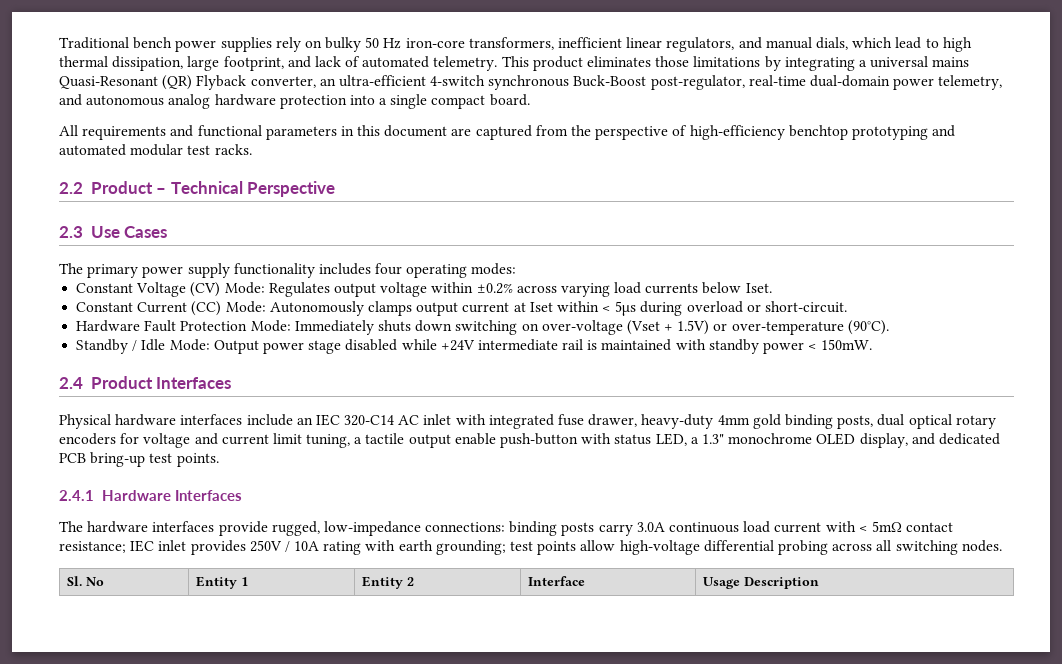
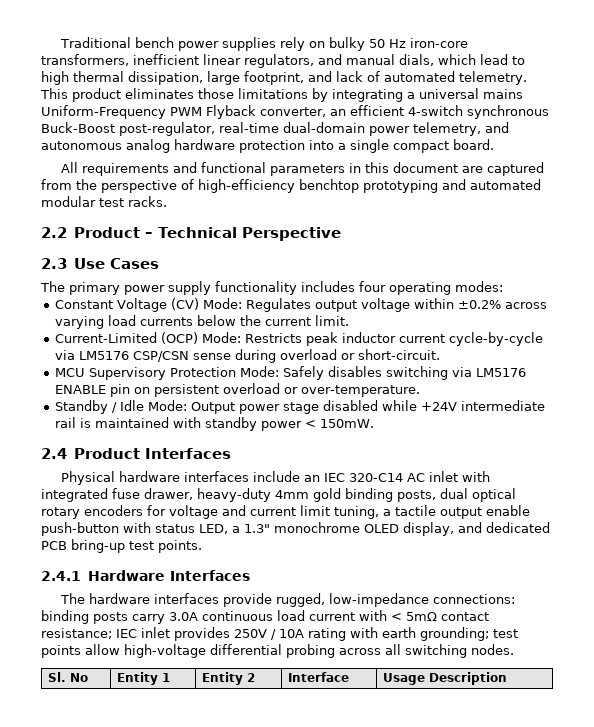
[59,75,193,90] Quasi-Resonant (QR) -> [41,105,202,119] Uniform-Frequency PWM
[338,75,426,87] ultra-efficient -> [350,105,404,116] efficient
[745,283,772,293] [76,301,848,316] [76,320,889,335] Iset. // Constant Current (CC) Mode: Autonomously clamps output current at Iset within < 5µs during overload or short-circuit. // Hardware Fault Protection Mode: Immediately shuts down switching on over-voltage (Vset + 1.5V) or over-temperature (90°C). -> [240,315,350,326] [55,332,544,346] [55,349,441,363] [55,366,527,380] [55,383,421,397] the current limit. // Current-Limited (OCP) Mode: Restricts peak inductor current cycle-by-cycle via LM5176 CSP/CSN sense during overload or short-circuit. // MCU Supervisory Protection Mode: Safely disables switching via LM5176 ENABLE pin on persistent overload or over-temperature.

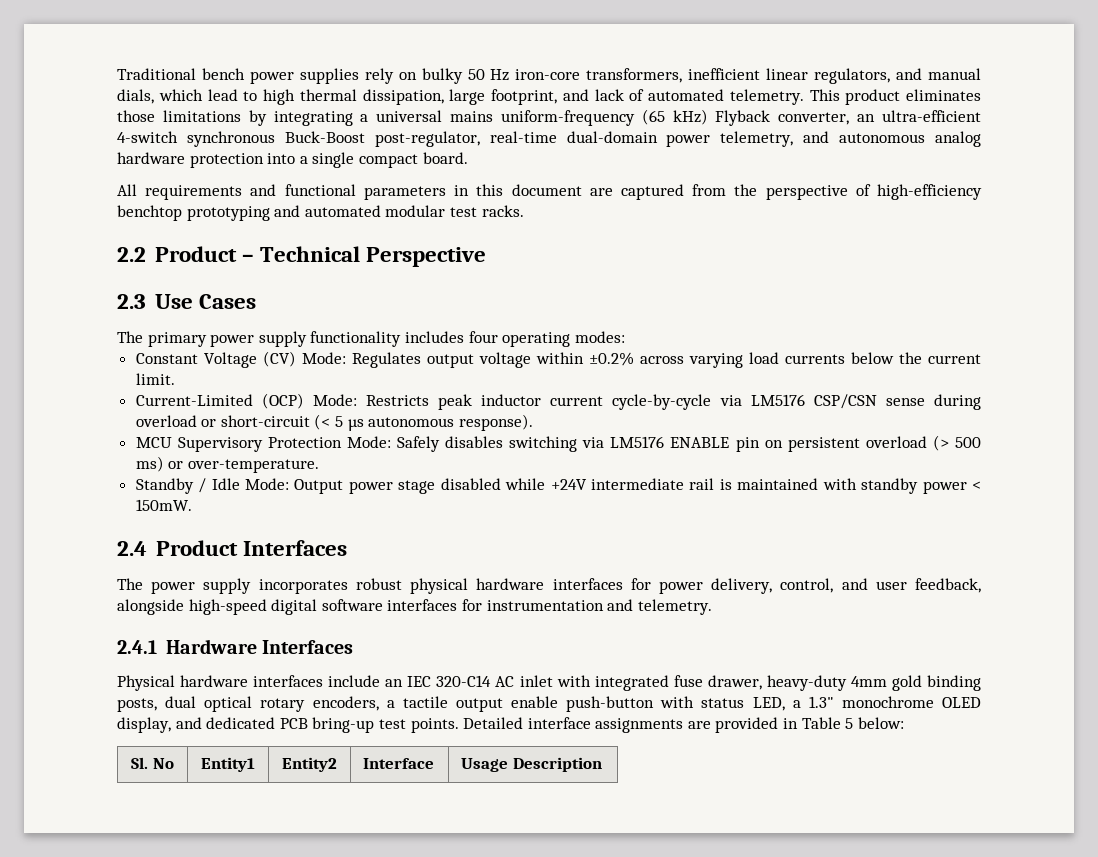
[41,105,202,119] Uniform-Frequency PWM -> [500,109,708,126] uniform-frequency (65 kHz)
[350,105,404,116] efficient -> [881,110,981,122] ultra-efficient
[358,349,441,360] short-circuit. -> [220,414,533,431] short-circuit (< 5 µs autonomous response).
(281, 388) none -> [932,435,982,451] [135,456,164,472] (> 500 ms)
(231, 453) none -> [117,578,981,594] [117,599,712,615] [117,639,353,654] // The power supply incorporates robust physical hardware interfaces for power delivery, control, and user feedback, alongside high-speed digital software interfaces for instrumentation and telemetry. // 2.4.1 Hardware Interfaces
[84,505,379,519] encoders for voltage and current limit tuning, -> [312,696,379,711] encoders,
[41,570,250,581] [59,593,515,607] [41,610,489,624] [41,627,518,641] [41,644,514,658] [47,672,88,682] [116,672,170,685] [201,672,255,685] // 2.4.1 Hardware Interfaces // The hardware interfaces provide rugged, low-impedance connections: binding posts carry 3.0A continuous load current with < 5mΩ contact resistance; IEC inlet provides 250V / 10A rating with earth grounding; test points allow high-voltage differential probing across all switching nodes. // Sl. No | Entity 1 | Entity 2 -> [463,717,904,733] [131,757,174,769] [201,757,255,772] [282,757,337,772] Detailed interface assignments are provided in Table 5 below: // Sl. No | Entity1 | Entity2

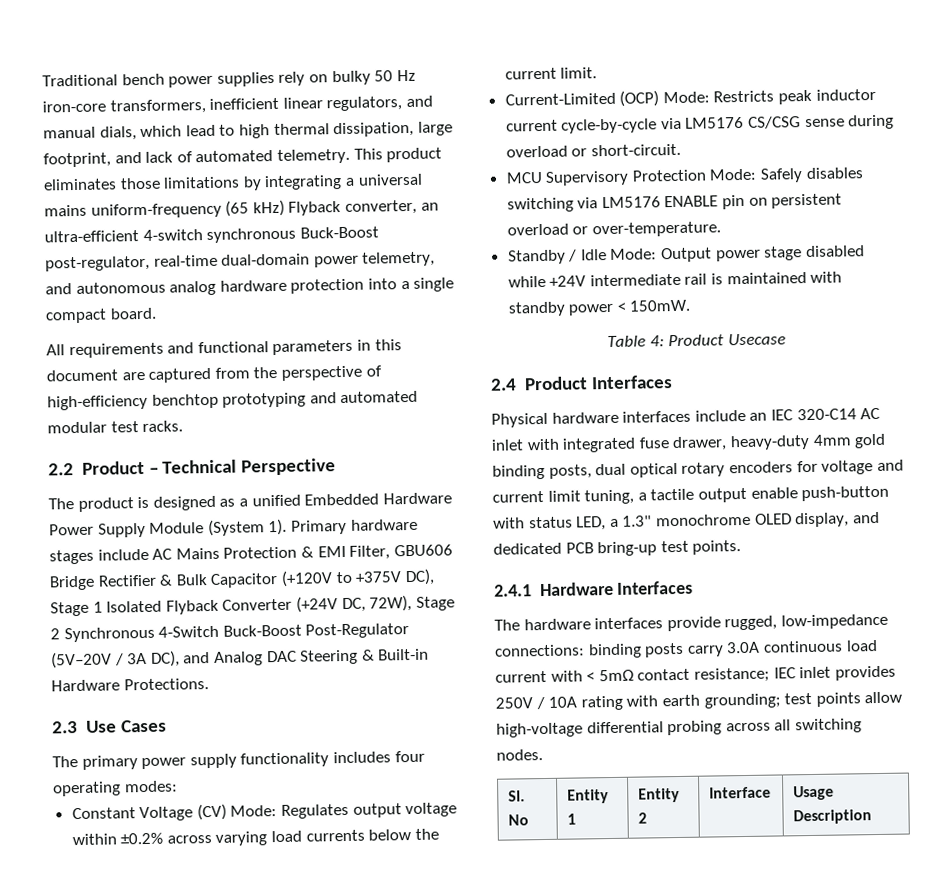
(487, 257) none -> [48,492,452,512] [49,518,418,538] [49,544,453,565] [49,568,435,591] [50,594,455,617] [50,623,410,643] [51,648,430,669] [51,678,209,692] // The product is designed as a unified Embedded Hardware Power Supply Module (System 1). Primary hardware stages include AC Mains Protection & EMI Filter, GBU606 Bridge Rectifier & Bulk Capacitor (+120V to +375V DC), Stage 1 Isolated Flyback Converter (+24V DC, 72W), Stage 2 Synchronous 4-Switch Buck-Boost Post-Regulator (5V–20V / 3A DC), and Analog DAC Steering & Built-in Hardware Protections.
[813,394,877,409] CSP/CSN -> [748,116,802,129] CS/CSG
[220,414,533,431] short-circuit (< 5 µs autonomous response). -> [590,143,681,157] short-circuit.
[932,435,982,451] [135,456,164,472] (> 500 ms) -> (569, 229) none
(192, 505) none -> [607,333,786,348] // Table 4: Product Usecase
[117,578,981,594] [117,599,712,615] [117,639,353,654] // The power supply incorporates robust physical hardware interfaces for power delivery, control, and user feedback, alongside high-speed digital software interfaces for instrumentation and telemetry. // 2.4.1 Hardware Interfaces -> (673, 382) none
[312,696,379,711] encoders, -> [728,459,904,475] [492,489,635,505] encoders for voltage and current limit tuning,
[463,717,904,733] [131,757,174,769] [201,757,255,772] [282,757,337,772] Detailed interface assignments are provided in Table 5 below: // Sl. No | Entity1 | Entity2 -> [494,580,694,597] [494,613,888,632] [494,640,878,659] [495,665,896,683] [495,691,903,711] [496,718,862,738] [496,749,543,761] [507,790,525,802] [507,814,529,826] [566,789,609,804] [566,813,576,825] [637,787,680,803] [637,812,647,824] // 2.4.1 Hardware Interfaces // The hardware interfaces provide rugged, low-impedance connections: binding posts carry 3.0A continuous load current with < 5mΩ contact resistance; IEC inlet provides 250V / 10A rating with earth grounding; test points allow high-voltage differential probing across all switching nodes. // Sl. No | Entity 1 | Entity 2

